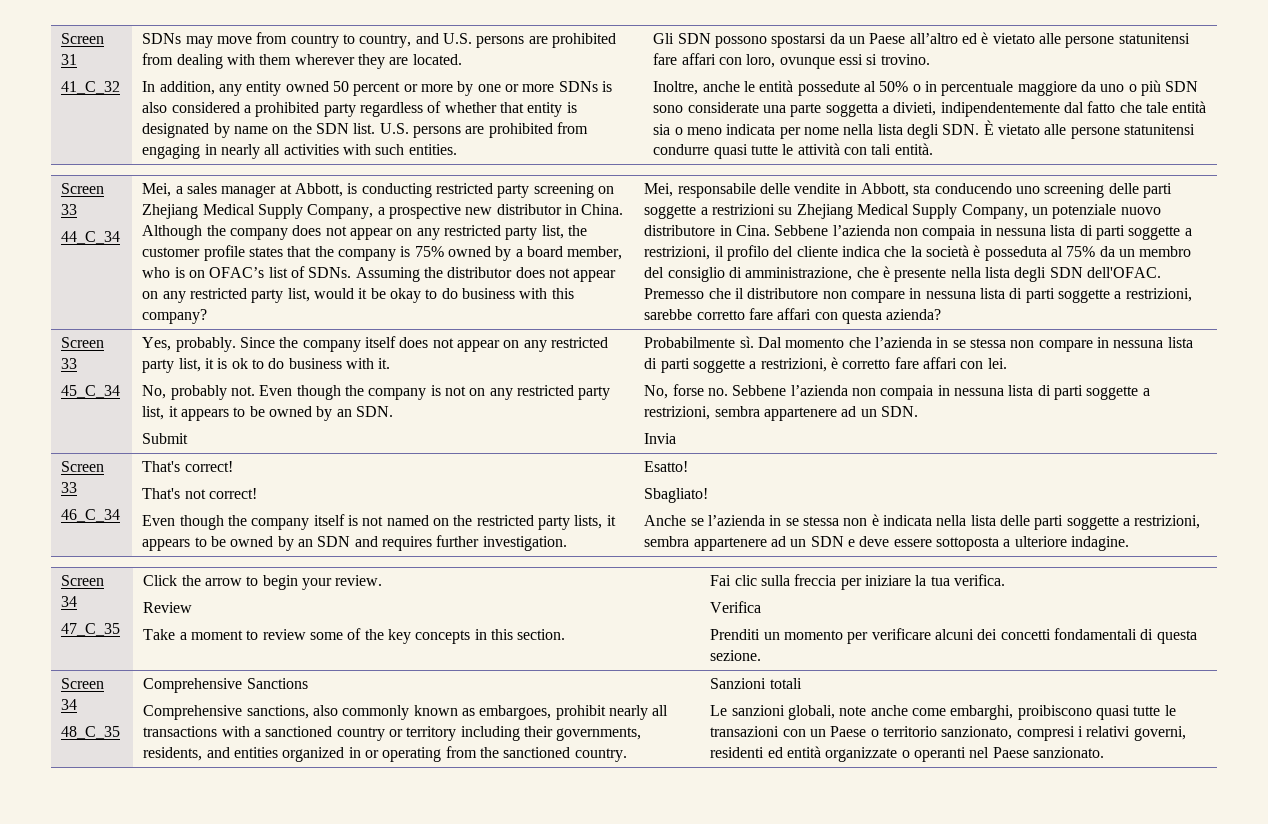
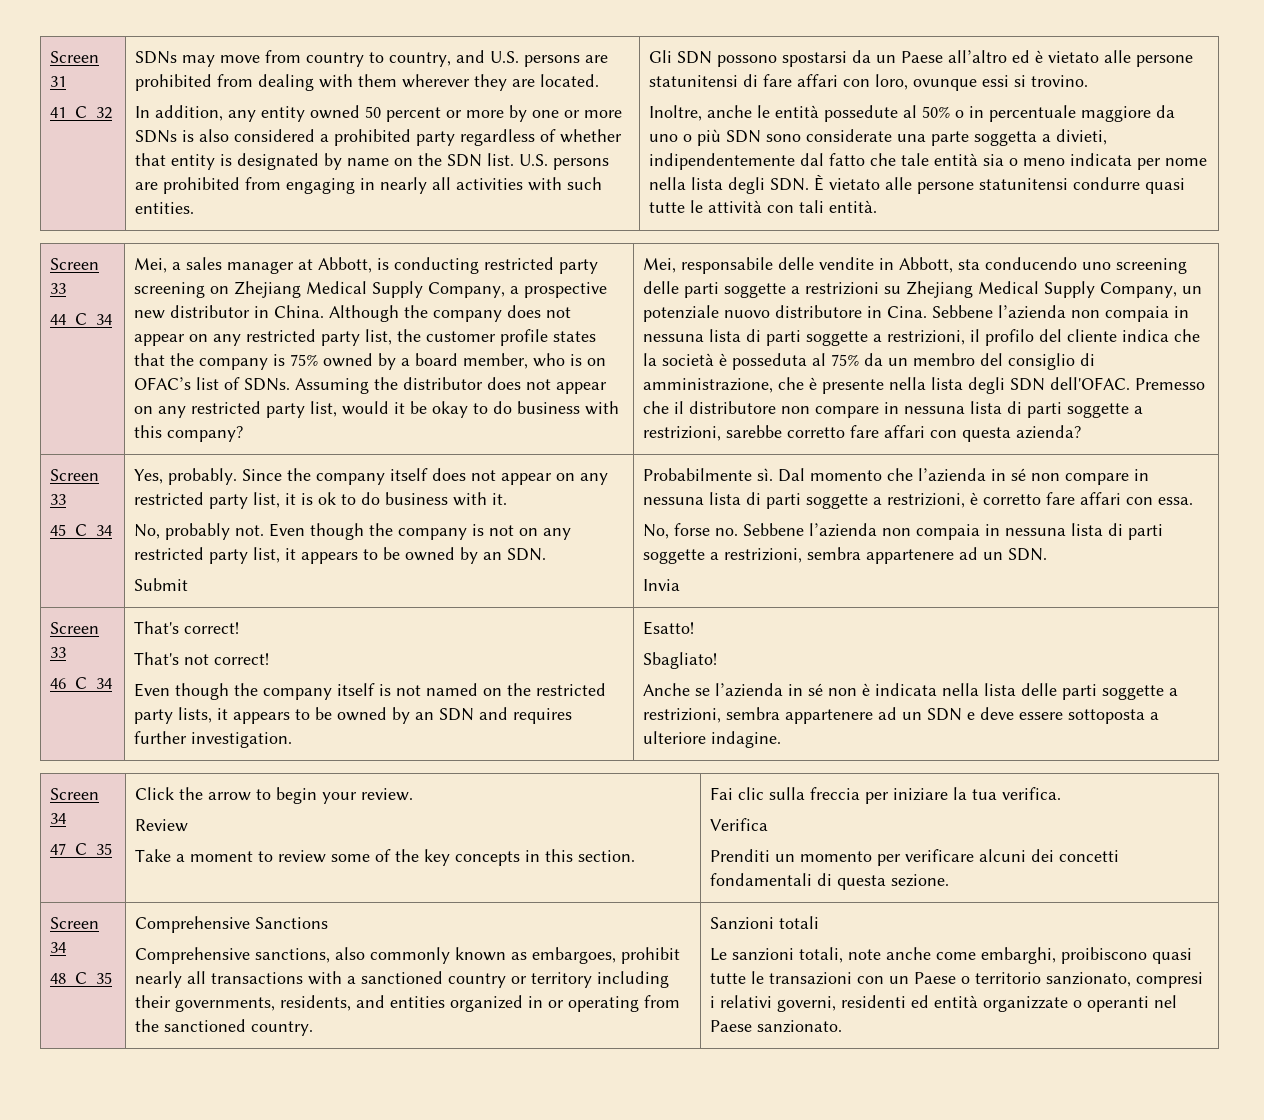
(1190, 38) none -> [743,74,759,87] di
[952,338,1006,348] se stessa -> [1011,468,1027,481] sé
[987,358,1007,369] lei. -> [1158,497,1194,505] essa.
[785,516,840,526] se stessa -> [808,683,824,696] sé
[788,705,836,720] globali, -> [799,947,844,963] totali,

